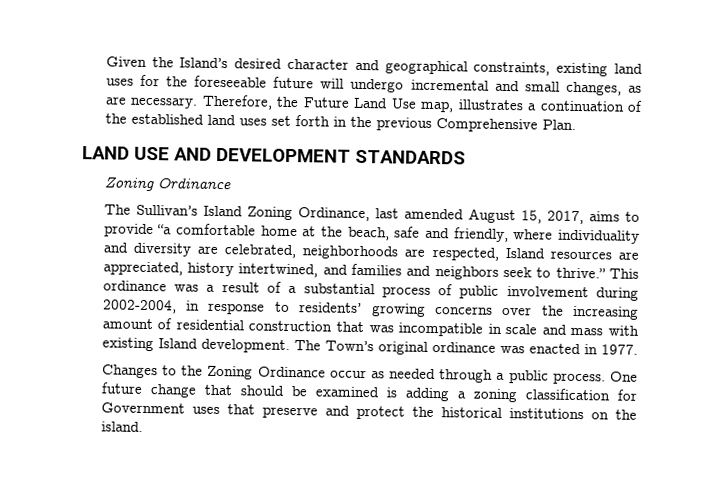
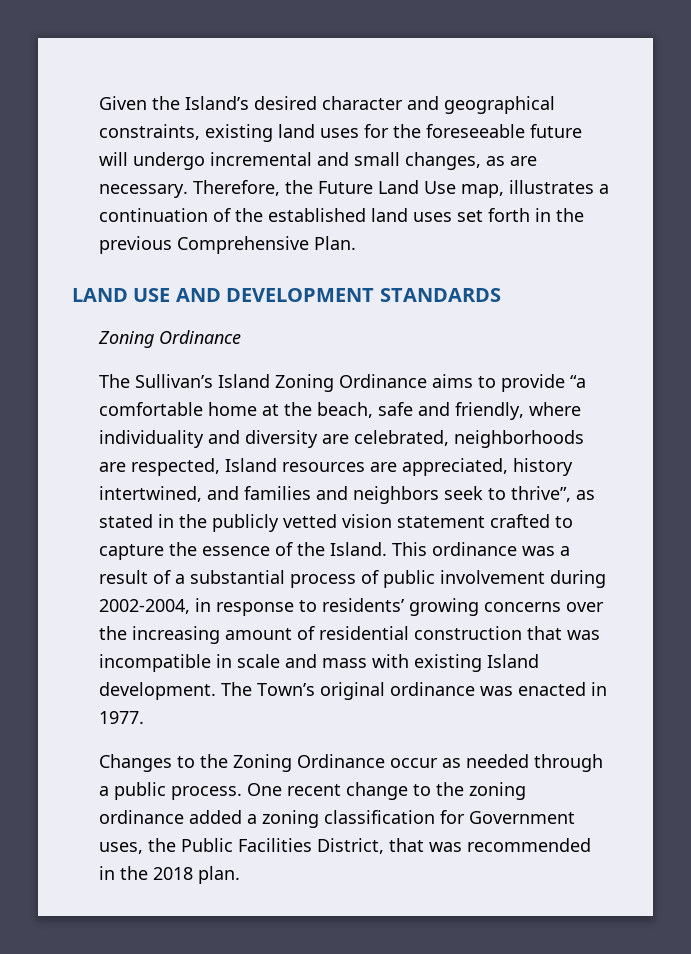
[297,207,584,225] Ordinance, last amended August 15, 2017, -> [339,374,428,388] Ordinance
[555,267,606,279] thrive.” -> [511,486,596,502] [99,514,574,532] [99,542,388,560] thrive”, as stated in the publicly vetted vision statement crafted to capture the essence of the Island.
[100,382,450,402] future change that should be examined is adding -> [287,782,527,800] [99,810,243,824] recent change to the zoning ordinance added
[191,404,638,420] [100,421,143,432] uses that preserve and protect the historical institutions on the island. -> [99,838,592,854] [99,866,241,884] uses, the Public Facilities District, that was recommended in the 2018 plan.

